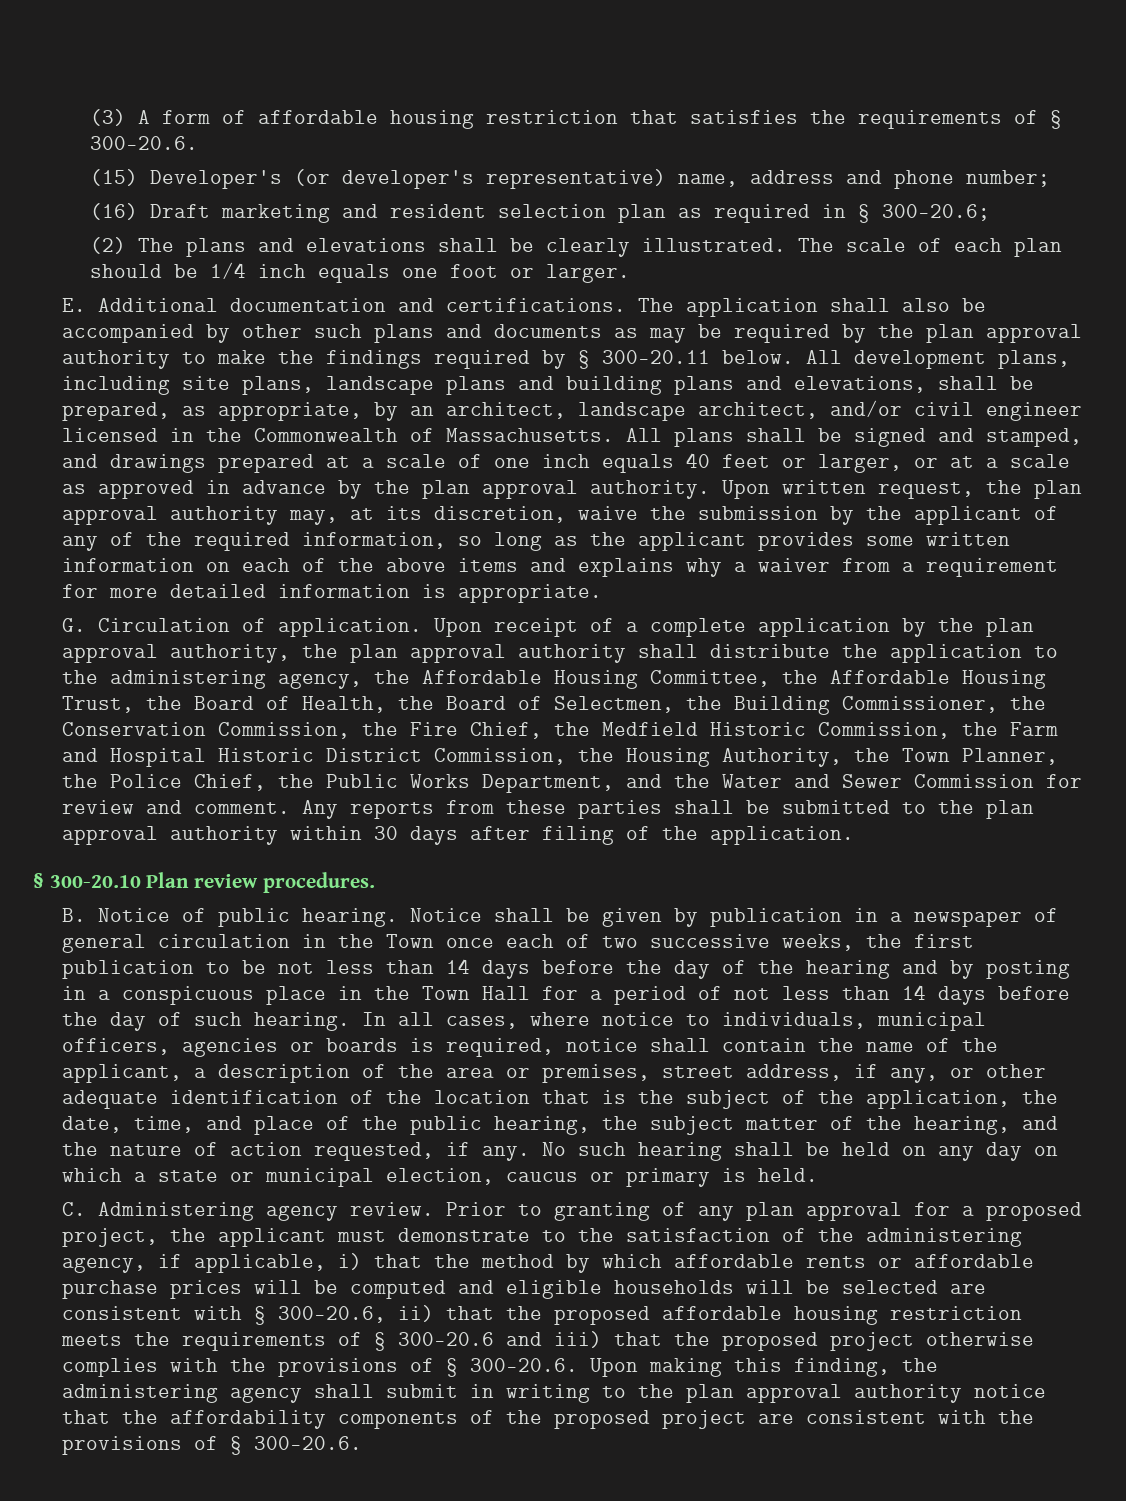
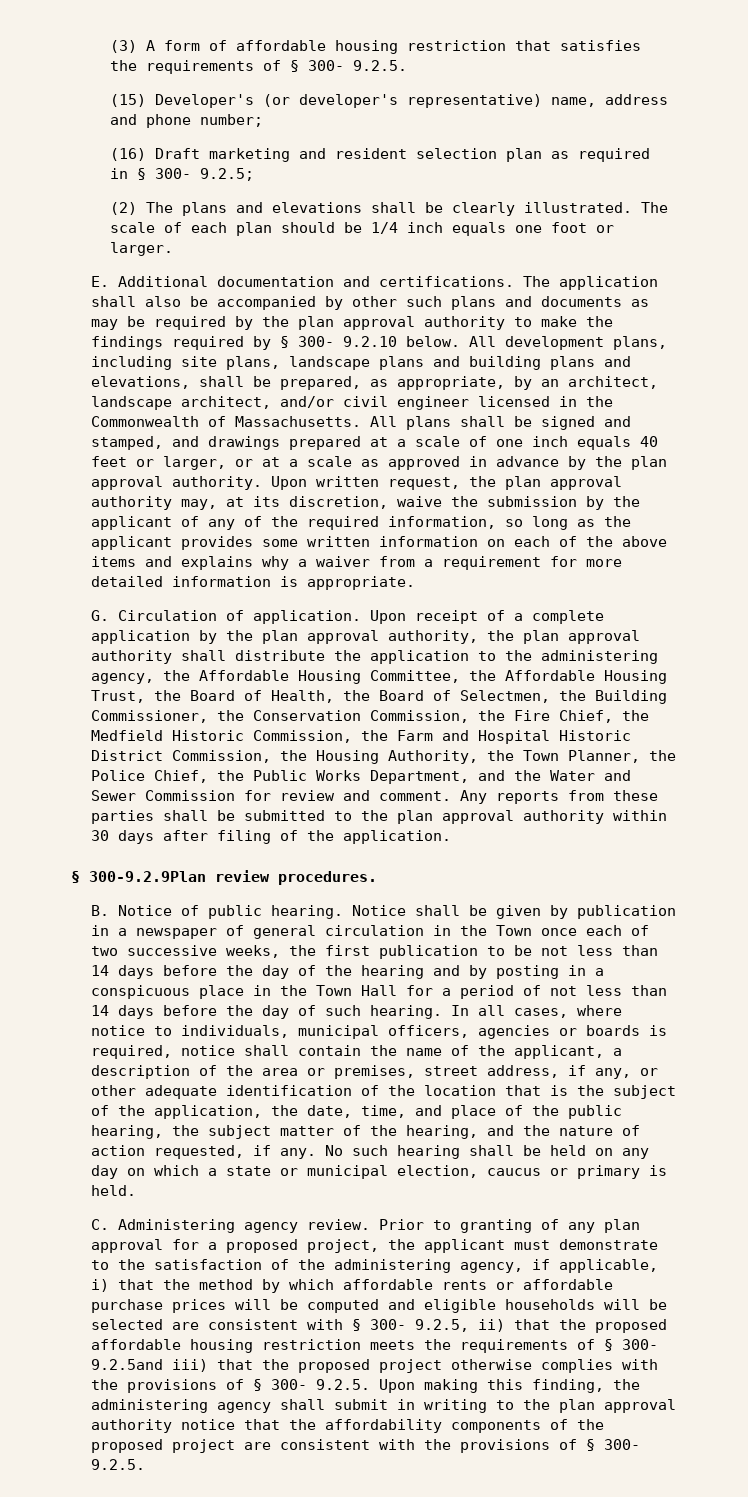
[90,136,199,150] 300-20.6. -> [308,60,408,71] 300- 9.2.5.
[882,204,991,221] 300-20.6; -> [155,168,255,181] 300- 9.2.5;
[601,350,710,364] 300-20.11 -> [297,336,397,347] 300- 9.2.10
[49,872,190,888] 300-20.10 Plan -> [89,871,206,882] 300-9.2.9Plan
[277,1306,386,1323] 300-20.6, -> [369,1319,469,1332] 300- 9.2.5,
[397,1332,542,1346] 300-20.6 and -> [621,1339,658,1350] [90,1359,163,1370] 300- 9.2.5and
[469,1358,578,1372] 300-20.6. -> [270,1379,370,1390] 300- 9.2.5.
[253,1436,362,1450] 300-20.6. -> [603,1439,640,1450] [90,1459,145,1470] 300- 9.2.5.

